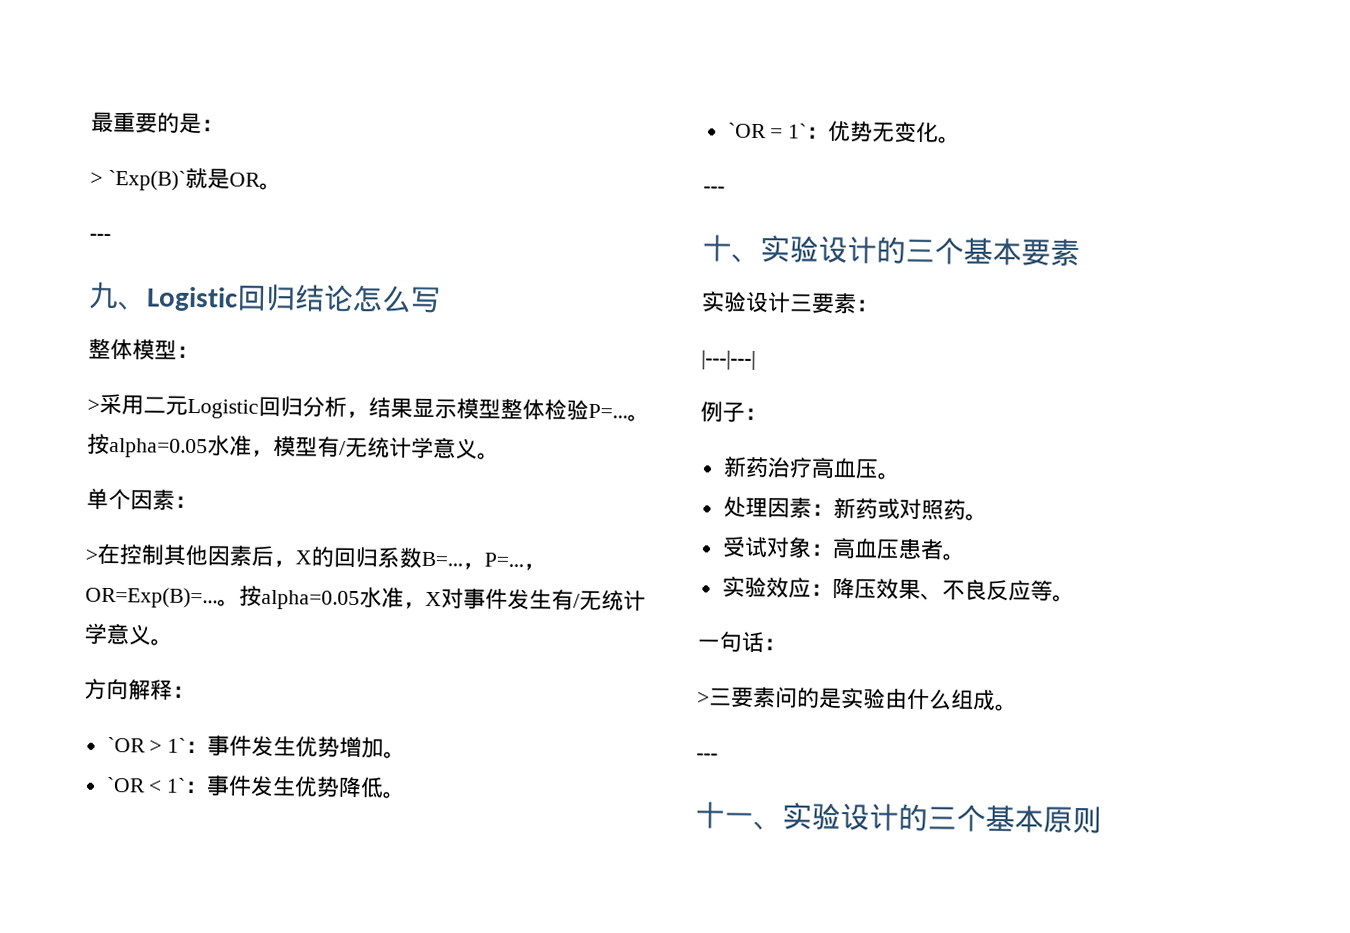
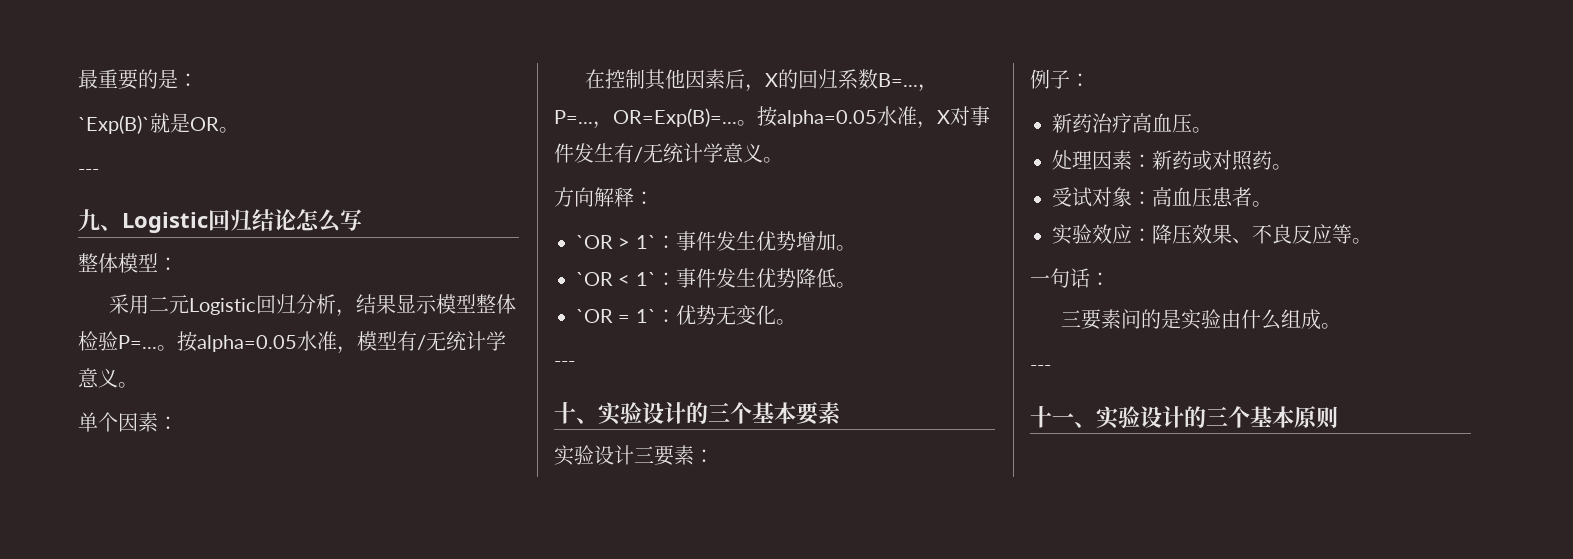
[90,171,103,185] > -> (198, 80) none
[87,398,100,412] > -> (178, 264) none
[85,548,98,562] > -> (178, 423) none
[701,350,756,370] // |---|---| -> (714, 456) none
[697,691,710,705] > -> (1110, 279) none

